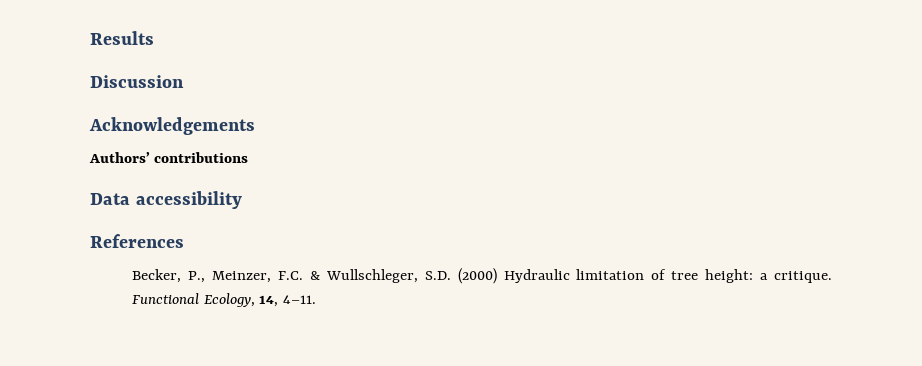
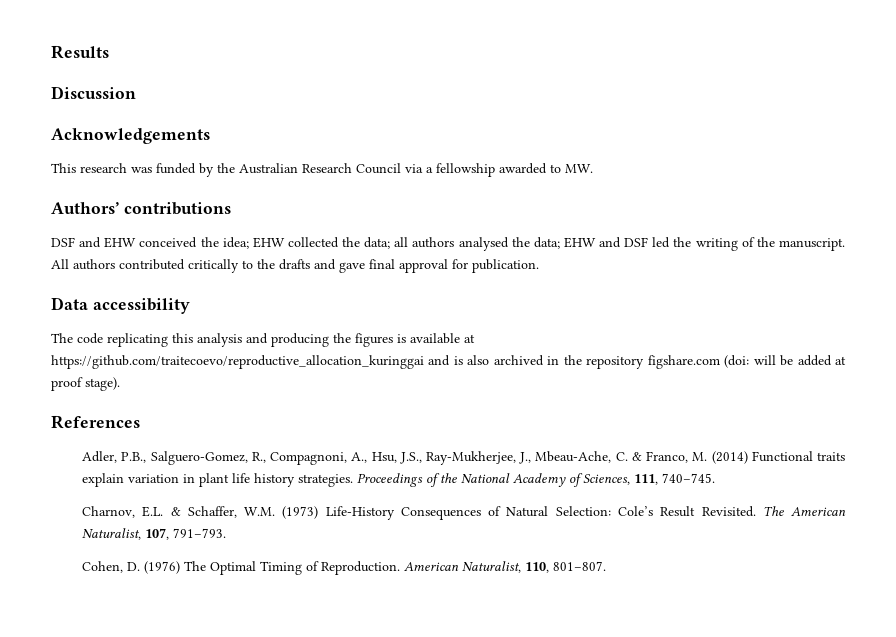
[89,152,249,163] [90,191,242,209] [90,234,184,248] [132,268,832,284] [132,293,316,307] Authors’ contributions // Data accessibility // References // Becker, P., Meinzer, F.C. & Wullschleger, S.D. (2000) Hydraulic limitation of tree height: a critique. Functional Ecology, 14, 4–11. -> [51,163,593,177] [51,202,231,215] [51,237,846,251] [51,259,539,273] [51,297,190,314] [51,333,475,347] [51,355,846,369] [51,377,120,391] [51,415,140,429] [82,451,845,465] [82,473,716,487] [82,506,847,520] [82,528,227,540] [82,561,607,575] This research was funded by the Australian Research Council via a fellowship awarded to MW. // Authors’ contributions // DSF and EHW conceived the idea; EHW collected the data; all authors analysed the data; EHW and DSF led the writing of the manuscript. All authors contributed critically to the drafts and gave final approval for publication. // Data accessibility // The code replicating this analysis and producing the figures is available at https://github.com/traitecoevo/reproductive_allocation_kuringgai and is also archived in the repository figshare.com (doi: will be added at proof stage). // References // Adler, P.B., Salguero-Gomez, R., Compagnoni, A., Hsu, J.S., Ray-Mukherjee, J., Mbeau-Ache, C. & Franco, M. (2014) Functional traits explain variation in plant life history strategies. Proceedings of the National Academy of Sciences, 111, 740–745. // Charnov, E.L. & Schaffer, W.M. (1973) Life-History Consequences of Natural Selection: Cole’s Result Revisited. The American Naturalist, 107, 791–793. // Cohen, D. (1976) The Optimal Timing of Reproduction. American Naturalist, 110, 801–807.

